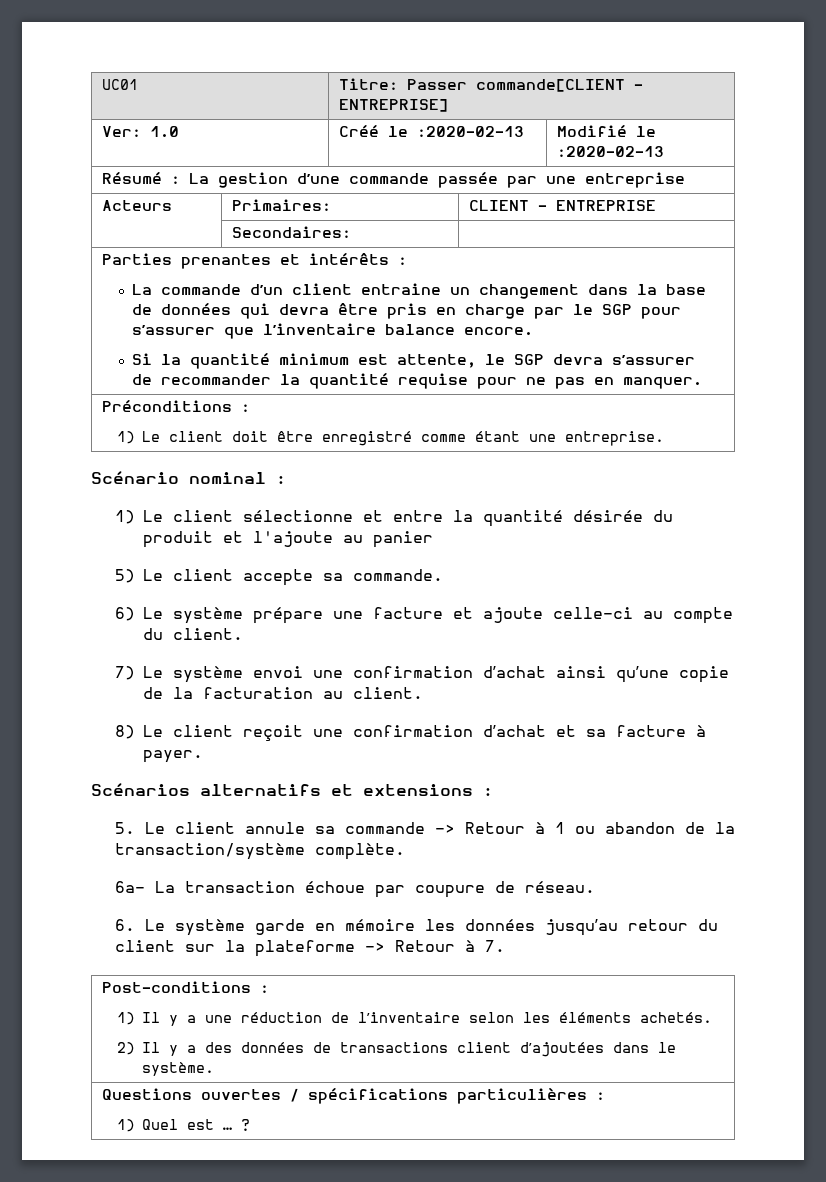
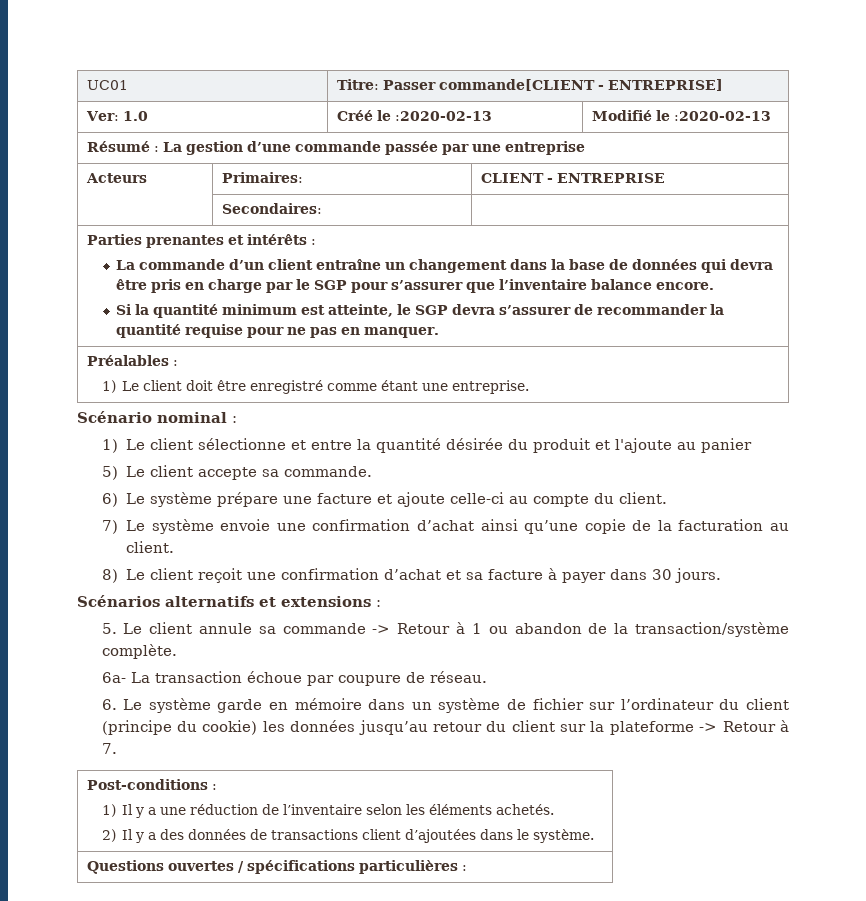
[361,283,442,295] entraine -> [316,259,382,270] entraîne
[397,354,477,368] attente, -> [328,304,394,317] atteinte,
[102,400,233,412] Préconditions -> [86,355,169,366] Préalables
[252,666,303,678] envoi -> [220,519,271,531] envoie
[142,750,203,763] payer. -> [562,568,722,583] payer dans 30 jours.
(415, 925) none -> [368,698,790,713] [101,720,258,735] dans un système de fichier sur l’ordinateur du client (principe du cookie)
[116,1119,250,1132] // 1) Quel est … ? -> (467, 868) none

